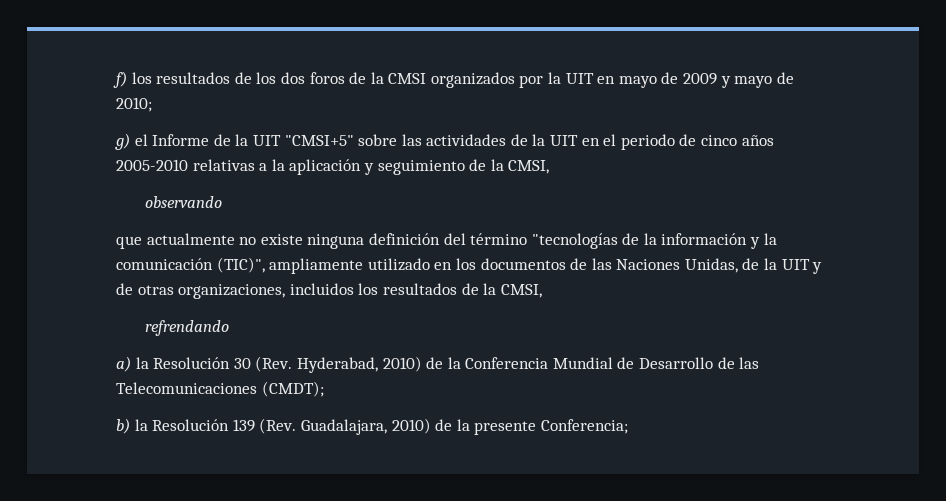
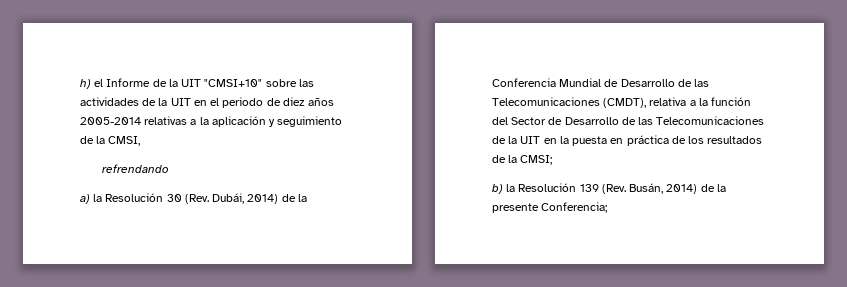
[113,71,794,88] [116,97,152,112] [115,133,130,150] f) los resultados de los dos foros de la CMSI organizados por la UIT en mayo de 2009 y mayo de 2010; // g) -> [80,79,91,89] h)
[284,135,354,146] "CMSI+5" -> [204,79,263,87] "CMSI+10"
[701,135,774,146] [116,159,188,171] cinco años 2005-2010 -> [282,97,335,106] [80,117,141,125] diez años 2005-2014
[145,196,223,208] [116,233,777,249] [116,257,823,274] [116,283,542,299] // observando // que actualmente no existe ninguna definición del término "tecnologías de la información y la comunicación (TIC)", ampliamente utilizado en los documentos de las Naciones Unidas, de la UIT y de otras organizaciones, incluidos los resultados de la CMSI, -> (141, 141) none
[296,356,422,373] Hyderabad, 2010) -> [212,193,279,204] Dubái, 2014)
[261,381,324,397] (CMDT); -> [603,97,752,108] [492,116,765,125] [492,135,763,146] [492,155,553,165] (CMDT), relativa a la función del Sector de Desarrollo de las Telecomunicaciones de la UIT en la puesta en práctica de los resultados de la CMSI;
[300,418,431,435] Guadalajara, 2010) -> [629,183,698,194] Busán, 2014)

